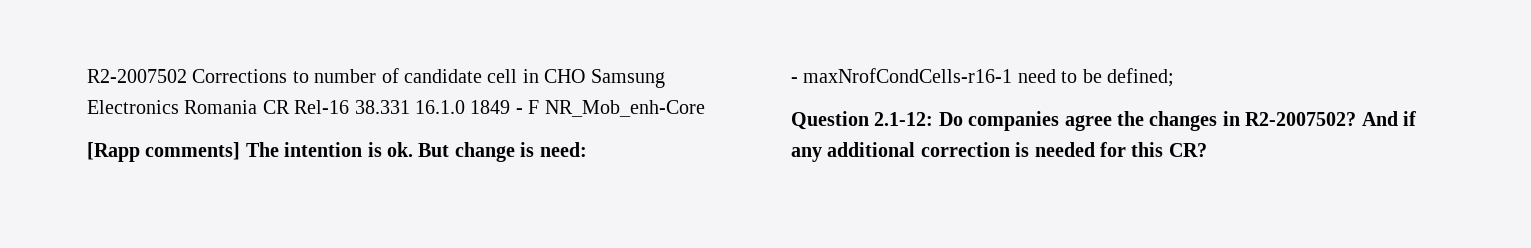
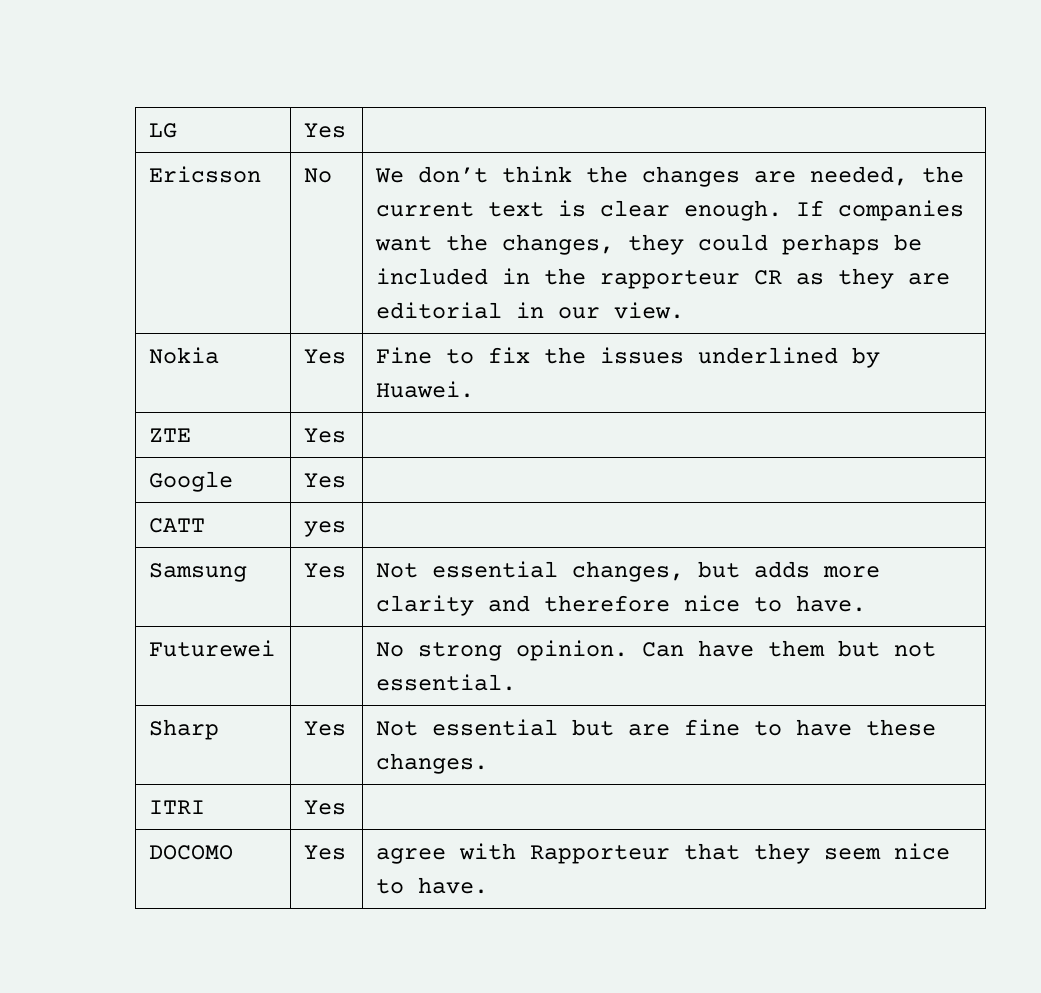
[87,68,665,88] [87,100,705,117] [87,142,587,162] [791,68,1174,87] [791,111,1416,131] [791,142,1207,162] R2-2007502 Corrections to number of candidate cell in CHO Samsung Electronics Romania CR Rel-16 38.331 16.1.0 1849 - F NR_Mob_enh-Core // [Rapp comments] The intention is ok. But change is need: // - maxNrofCondCells-r16-1 need to be defined; // Question 2.1-12: Do companies agree the changes in R2-2007502? And if any additional correction is needed for this CR? -> [149,123,178,138] [304,123,347,138] [149,166,262,183] [304,168,333,183] [375,166,965,187] [376,200,965,221] [375,234,923,255] [376,268,951,289] [376,302,685,319] [149,347,220,364] [304,349,347,364] [376,347,881,368] [376,381,475,398] [149,428,192,442] [304,428,347,443] [149,471,234,492] [304,473,347,488] [149,518,206,533] [304,521,347,537] [149,563,248,582] [304,563,347,578] [376,561,881,582] [376,595,867,616] [149,640,276,657] [376,640,937,661] [376,674,517,691] [149,719,220,740] [304,721,347,736] [376,719,937,736] [376,753,489,774] [149,800,206,814] [304,800,347,815] [149,845,234,860] [304,845,347,860] [376,843,951,864] [376,877,489,894] LG | Yes | // Ericsson | No | We don’t think the changes are needed, the current text is clear enough. If companies want the changes, they could perhaps be included in the rapporteur CR as they are editorial in our view. // Nokia | Yes | Fine to fix the issues underlined by Huawei. // ZTE | Yes | // Google | Yes | // CATT | yes | // Samsung | Yes | Not essential changes, but adds more clarity and therefore nice to have. // Futurewei | | No strong opinion. Can have them but not essential. // Sharp | Yes | Not essential but are fine to have these changes. // ITRI | Yes | // DOCOMO | Yes | agree with Rapporteur that they seem nice to have.

